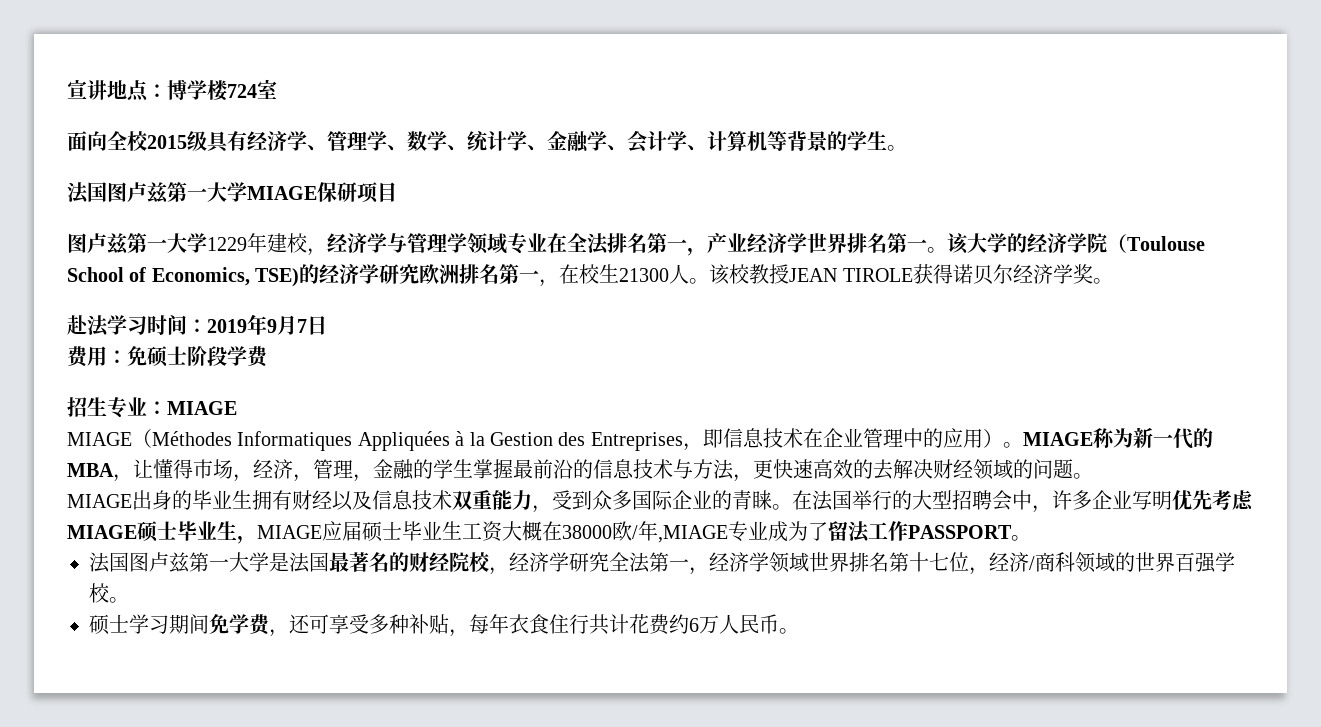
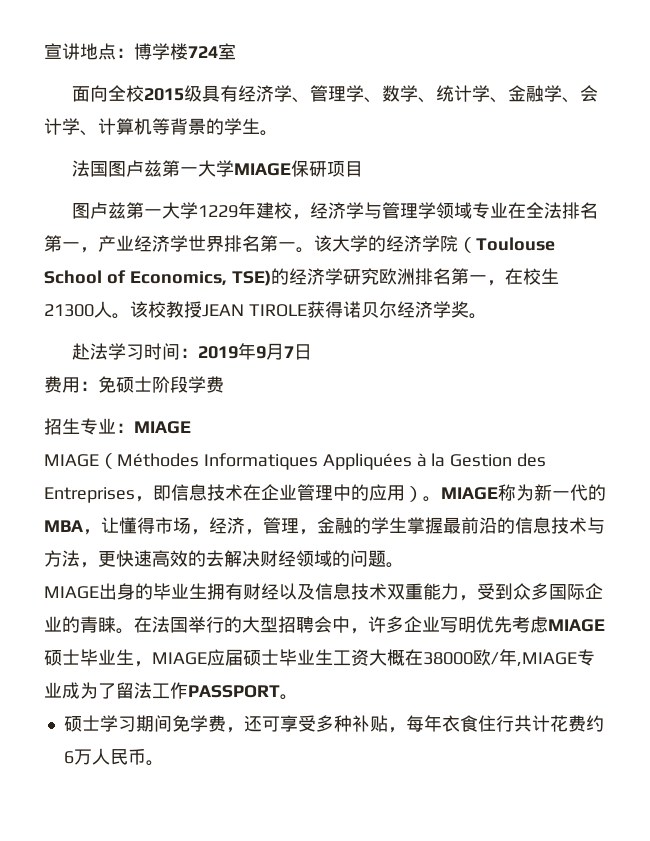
[89,552,1235,575] [89,583,129,603] // 法国图卢兹第一大学是法国最著名的财经院校，经济学研究全法第一，经济学领域世界排名第十七位，经济/商科领域的世界百强学校。 -> (298, 697) none

